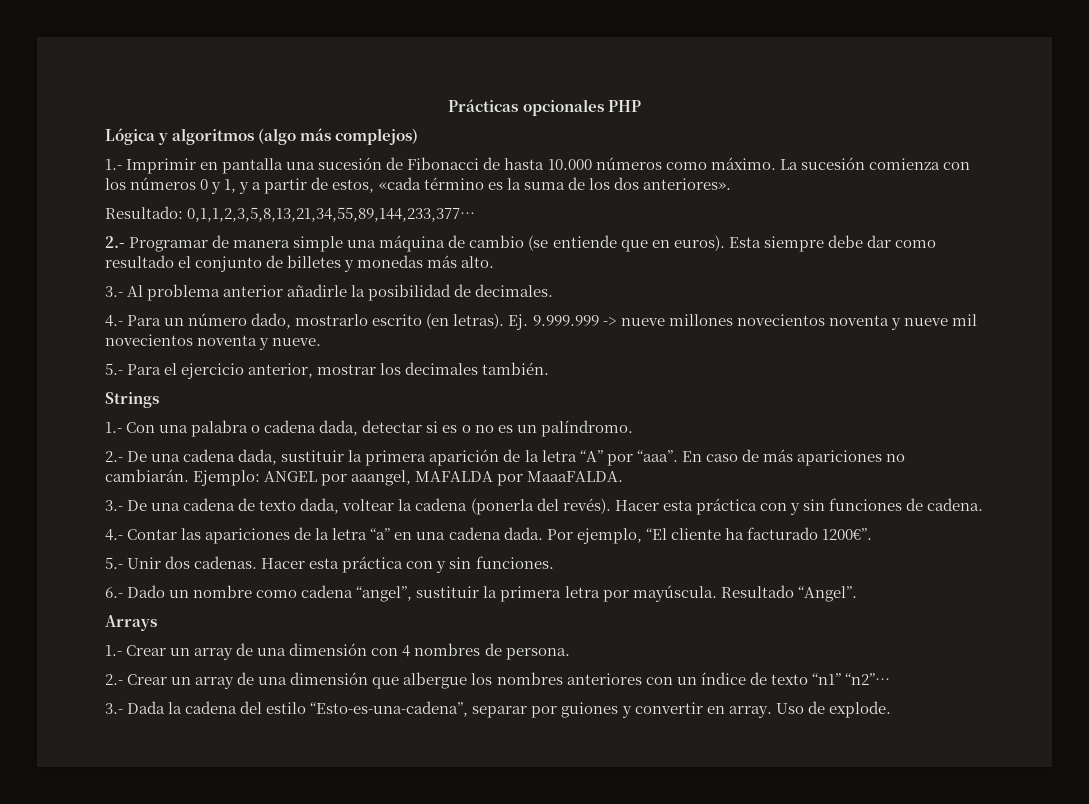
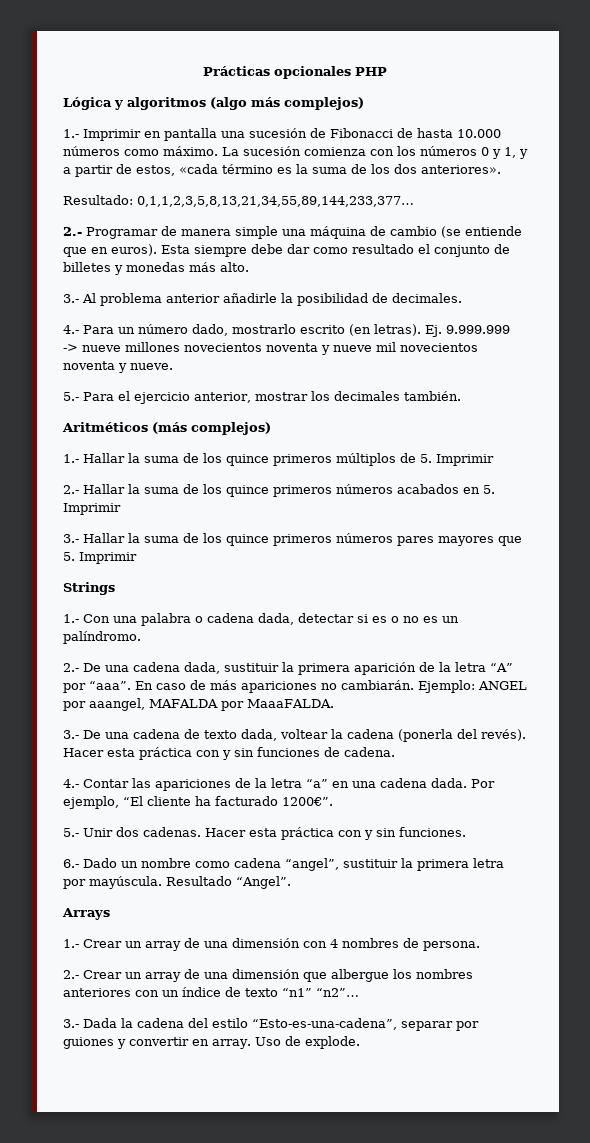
(550, 368) none -> [62,422,271,435] [63,453,494,466] [63,484,495,497] [63,503,121,515] [63,533,522,546] [63,552,137,564] // Aritméticos (más complejos) // 1.- Hallar la suma de los quince primeros múltiplos de 5. Imprimir // 2.- Hallar la suma de los quince primeros números acabados en 5. Imprimir // 3.- Hallar la suma de los quince primeros números pares mayores que 5. Imprimir

